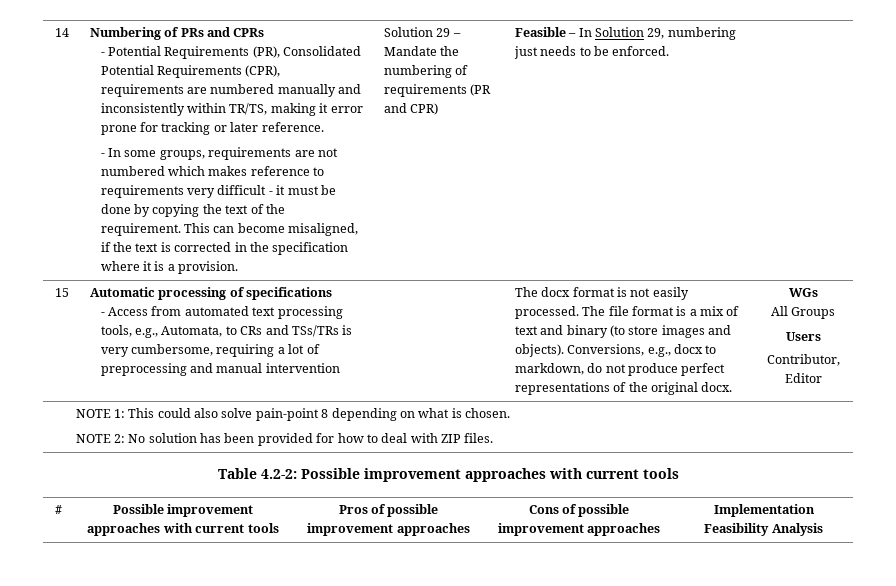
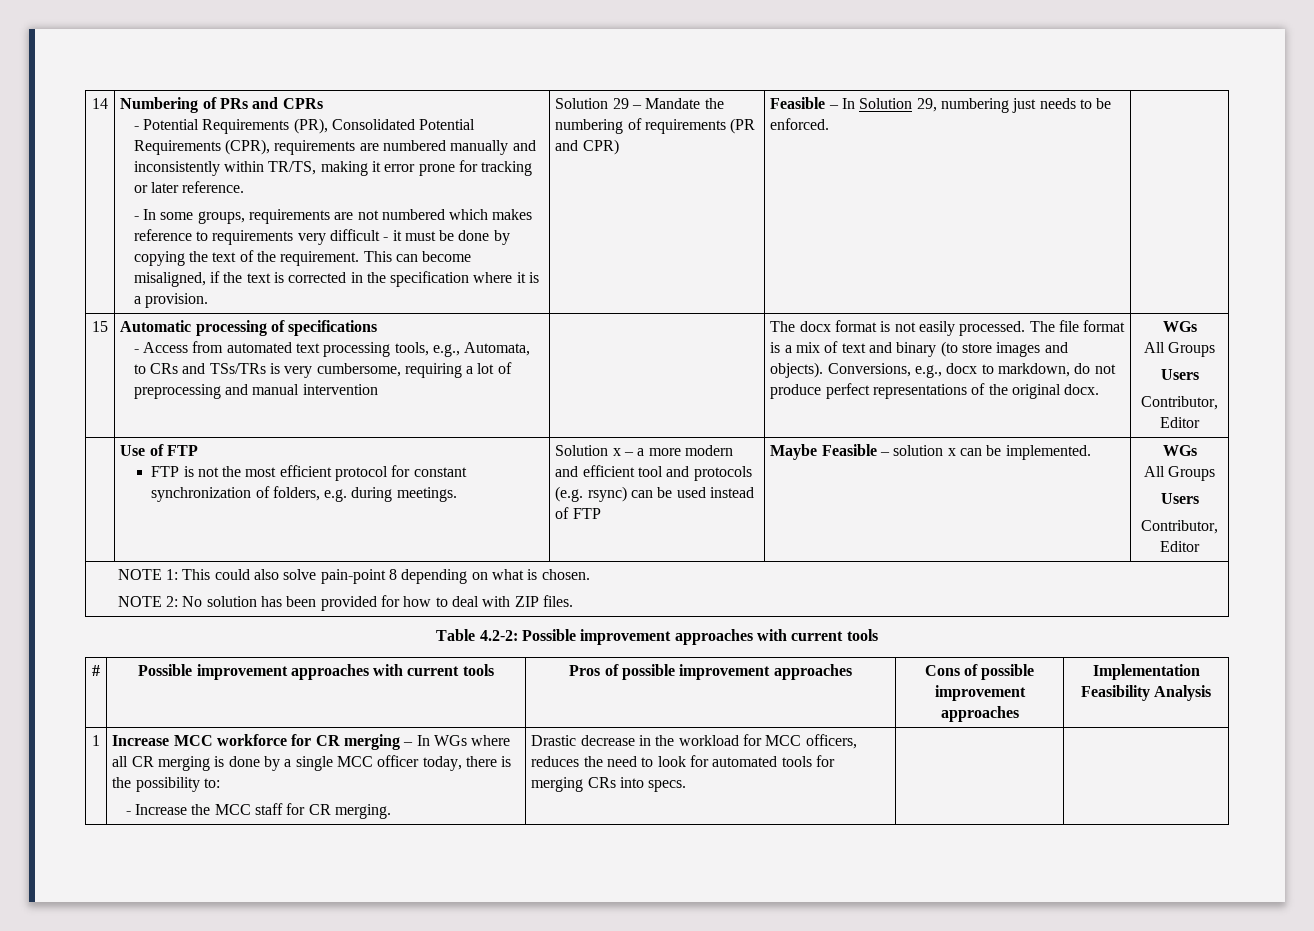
(822, 378) none -> [120,444,199,456] [151,465,467,481] [151,486,457,502] [555,445,734,456] [555,465,752,481] [555,486,755,502] [555,507,601,519] [770,444,1091,460] [1162,445,1197,456] [1143,466,1216,481] [1160,493,1199,504] [1141,520,1218,534] [1160,541,1200,552] // | Use of FTP // FTP is not the most efficient protocol for constant synchronization of folders, e.g. during meetings. | Solution x – a more modern and efficient tool and protocols (e.g. rsync) can be used instead of FTP | Maybe Feasible – solution x can be implemented. | WGs // All Groups // Users // Contributor, Editor
(823, 529) none -> [92,735,100,746] [112,734,511,750] [112,755,512,771] [112,777,221,792] [125,803,391,819] [531,734,857,749] [531,755,836,767] [531,777,687,792] // 1 | Increase MCC workforce for CR merging – In WGs where all CR merging is done by a single MCC officer today, there is the possibility to: // - Increase the MCC staff for CR merging. | Drastic decrease in the workload for MCC officers, reduces the need to look for automated tools for merging CRs into specs. | |

